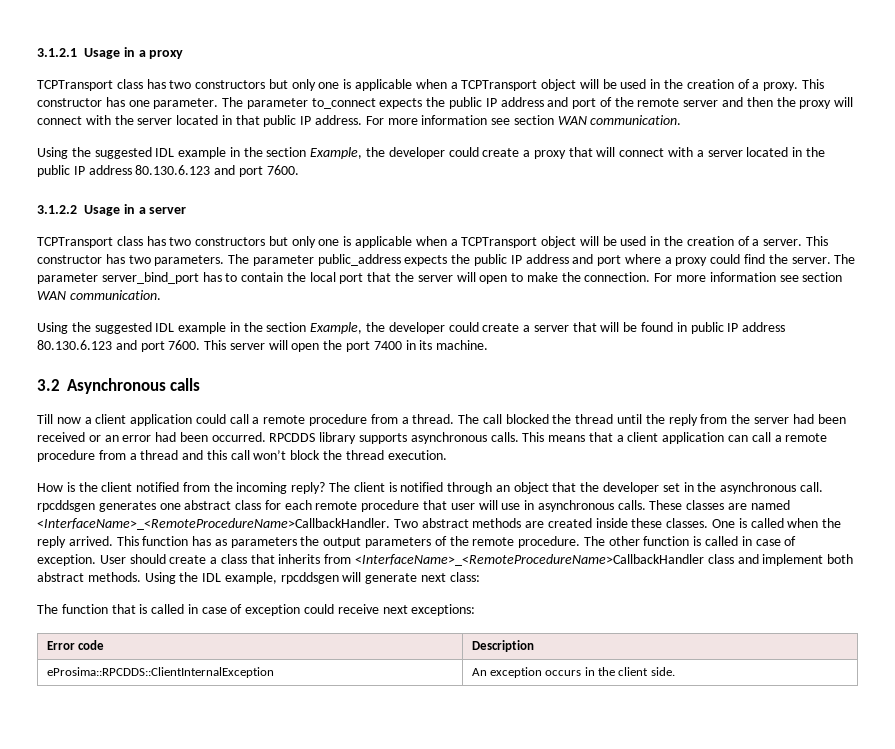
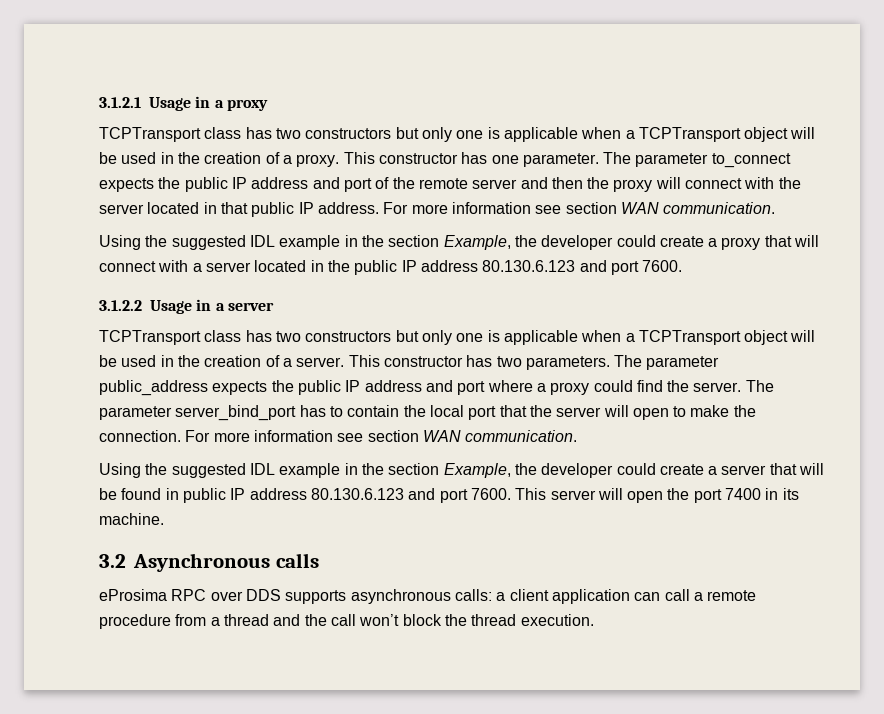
[37,414,846,426] [37,432,613,444] Till now a client application could call a remote procedure from a thread. The call blocked the thread until the reply from the server had been received or an error had been occurred. RPCDDS library supports asynchronous calls. This means that -> [99,589,492,604] eProsima RPC over DDS supports asynchronous calls:
[206,450,227,460] this -> [304,614,327,626] the
[37,482,823,494] [37,500,790,512] [37,518,842,530] [37,536,797,548] [37,554,854,566] [37,572,480,584] [37,604,476,616] [46,640,104,650] [471,640,534,652] [46,667,274,678] [471,667,675,678] // How is the client notified from the incoming reply? The client is notified through an object that the developer set in the asynchronous call. rpcddsgen generates one abstract class for each remote procedure that user will use in asynchronous calls. These classes are named <InterfaceName>_<RemoteProcedureName>CallbackHandler. Two abstract methods are created inside these classes. One is called when the reply arrived. This function has as parameters the output parameters of the remote procedure. The other function is called in case of exception. User should create a class that inherits from <InterfaceName>_<RemoteProcedureName>CallbackHandler class and implement both abstract methods. Using the IDL example, rpcddsgen will generate next class: // The function that is called in case of exception could receive next exceptions: // Error code | Description // eProsima::RPCDDS::ClientInternalException | An exception occurs in the client side. -> (594, 620) none

